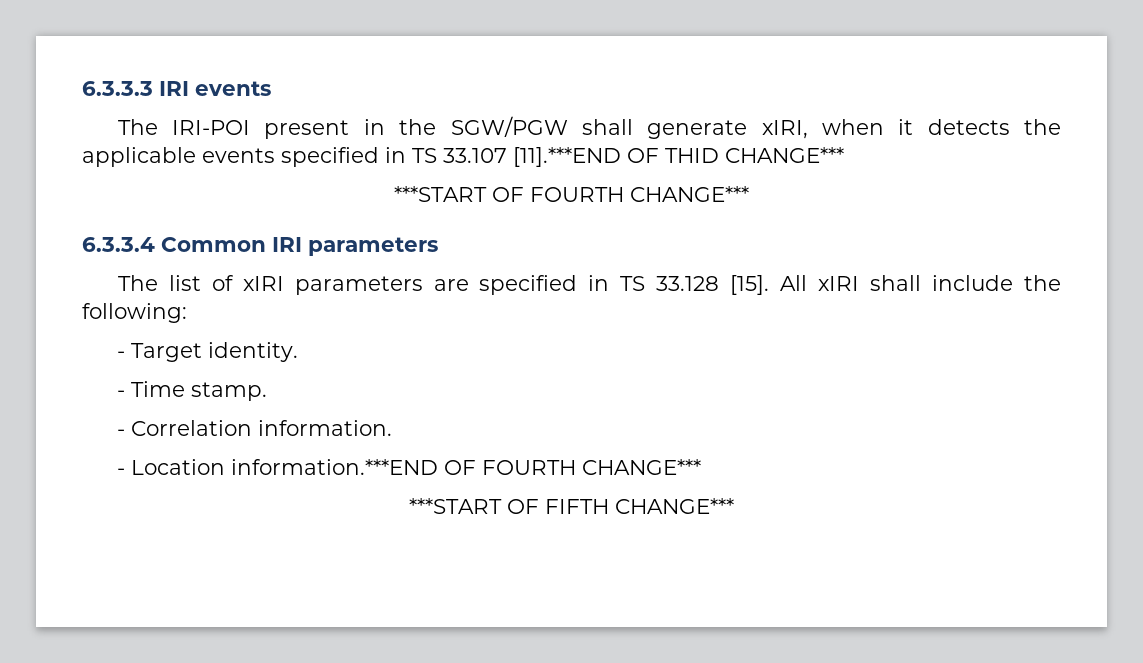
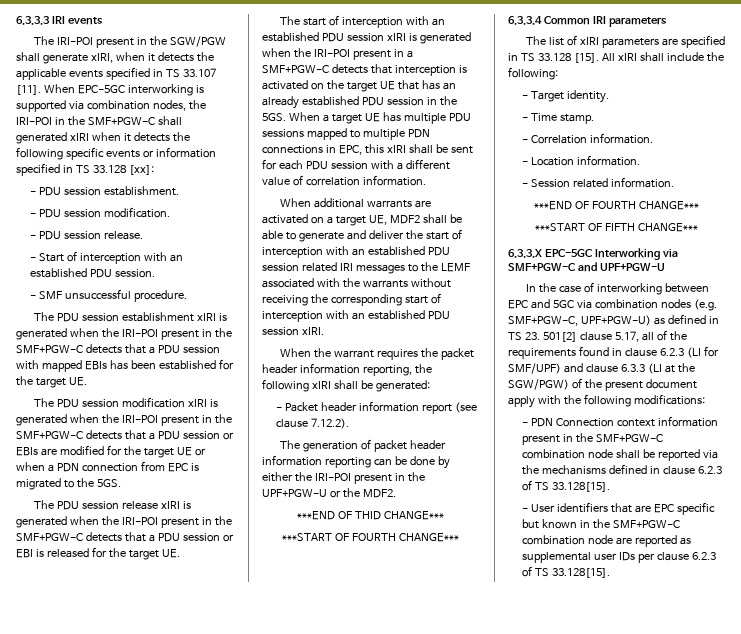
[513,147,621,167] [11].***END -> [16,84,204,96] [16,100,206,112] [16,116,182,126] [16,132,190,144] [16,147,216,160] [16,163,154,176] [30,186,180,196] [30,207,171,218] [30,231,144,240] [30,251,184,264] [30,268,156,278] [30,289,188,302] [33,312,227,322] [16,328,232,340] [16,344,220,354] [16,359,234,372] [16,376,87,388] [33,397,218,408] [16,414,232,426] [16,430,234,440] [16,445,206,458] [16,461,199,472] [16,478,121,490] [33,500,191,510] [16,516,232,528] [16,532,234,542] [16,547,180,560] [279,15,445,28] [262,32,471,44] [262,48,413,60] [262,64,467,76] [262,80,456,92] [262,96,457,109] [262,112,471,124] [262,128,430,140] [262,144,473,155] [262,159,450,170] [262,175,426,186] [279,198,431,208] [262,214,462,226] [262,229,462,242] [262,246,450,258] [262,262,470,274] [262,278,451,288] [262,293,441,306] [262,310,450,322] [262,327,324,336] [279,348,474,360] [262,363,432,376] [262,379,430,392] [276,401,478,414] [276,418,350,429] [279,439,446,452] [262,455,450,469] [262,472,425,484] [262,488,396,498] [297,511,336,520] [11]. When EPC-5GC interworking is supported via combination nodes, the IRI-POI in the SMF+PGW-C shall generated xIRI when it detects the following specific events or information specified in TS 33.128 [xx]: // - PDU session establishment. // - PDU session modification. // - PDU session release. // - Start of interception with an established PDU session. // - SMF unsuccessful procedure. // The PDU session establishment xIRI is generated when the IRI-POI present in the SMF+PGW-C detects that a PDU session with mapped EBIs has been established for the target UE. // The PDU session modification xIRI is generated when the IRI-POI present in the SMF+PGW-C detects that a PDU session or EBIs are modified for the target UE or when a PDN connection from EPC is migrated to the 5GS. // The PDU session release xIRI is generated when the IRI-POI present in the SMF+PGW-C detects that a PDU session or EBI is released for the target UE. // The start of interception with an established PDU session xIRI is generated when the IRI-POI present in a SMF+PGW-C detects that interception is activated on the target UE that has an already established PDU session in the 5GS. When a target UE has multiple PDU sessions mapped to multiple PDN connections in EPC, this xIRI shall be sent for each PDU session with a different value of correlation information. // When additional warrants are activated on a target UE, MDF2 shall be able to generate and deliver the start of interception with an established PDU session related IRI messages to the LEMF associated with the warrants without receiving the corresponding start of interception with an established PDU session xIRI. // When the warrant requires the packet header information reporting, the following xIRI shall be generated: // - Packet header information report (see clause 7.12.2). // The generation of packet header information reporting can be done by either the IRI-POI present in the UPF+PGW-U or the MDF2. // ***END
[231,459,439,475] information.***END -> [577,155,641,166] [522,177,675,188] [534,201,573,210] information. // - Session related information. // ***END
(734, 506) none -> [508,248,678,260] [508,262,665,272] [525,282,709,295] [508,299,717,311] [508,314,719,326] [508,330,687,342] [508,346,719,359] [508,363,695,374] [508,378,697,391] [508,394,705,408] [522,416,719,427] [522,433,664,445] [522,449,719,461] [522,464,723,475] [522,480,611,492] [522,502,716,515] [522,519,681,529] [522,535,692,547] [522,552,717,563] [522,566,611,578] // 6.3.3.X EPC-5GC Interworking via SMF+PGW-C and UPF+PGW-U // In the case of interworking between EPC and 5GC via combination nodes (e.g. SMF+PGW-C, UPF+PGW-U) as defined in TS 23. 501[2] clause 5.17, all of the requirements found in clause 6.2.3 (LI for SMF/UPF) and clause 6.3.3 (LI at the SGW/PGW) of the present document apply with the following modifications: // - PDN Connection context information present in the SMF+PGW-C combination node shall be reported via the mechanisms defined in clause 6.2.3 of TS 33.128[15]. // - User identifiers that are EPC specific but known in the SMF+PGW-C combination node are reported as supplemental user IDs per clause 6.2.3 of TS 33.128[15].

